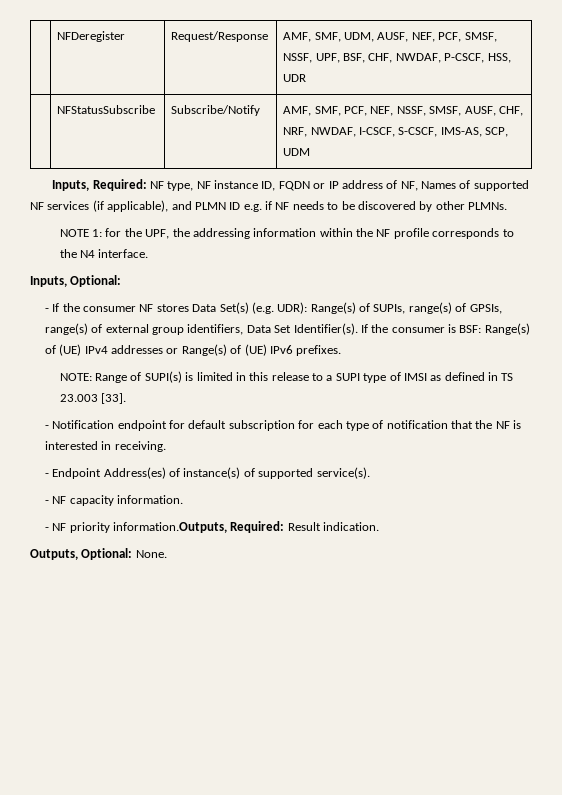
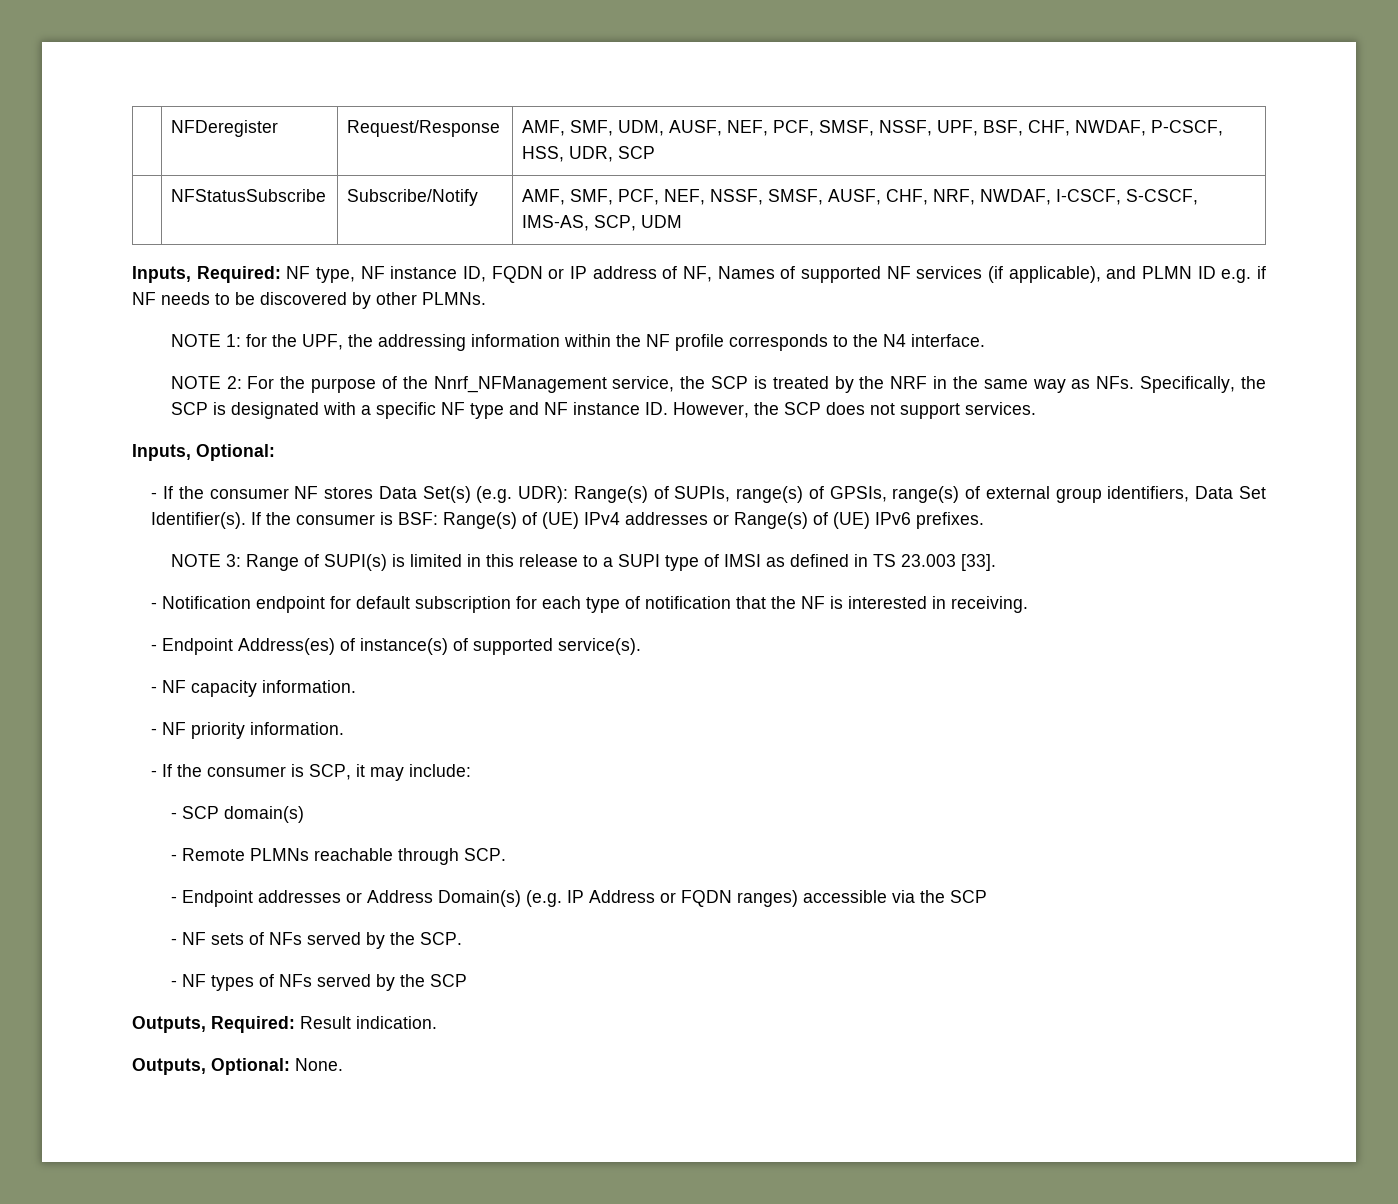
[283,74,307,82] UDR -> [569,146,656,162] UDR, SCP
(149, 253) none -> [170,376,1267,393] [170,402,1036,419] // NOTE 2: For the purpose of the Nnrf_NFManagement service, the SCP is treated by the NRF in the same way as NFs. Specifically, the SCP is designated with a specific NF type and NF instance ID. However, the SCP does not support services.
[59,373,92,381] NOTE: -> [170,554,241,567] NOTE 3:
[112,522,227,533] information.Outputs, -> [250,722,345,735] [151,764,472,781] [170,806,304,823] [170,848,506,865] [170,890,987,907] [170,932,462,949] [170,974,467,991] [132,1016,206,1033] information. // - If the consumer is SCP, it may include: // - SCP domain(s) // - Remote PLMNs reachable through SCP. // - Endpoint addresses or Address Domain(s) (e.g. IP Address or FQDN ranges) accessible via the SCP // - NF sets of NFs served by the SCP. // - NF types of NFs served by the SCP // Outputs,

